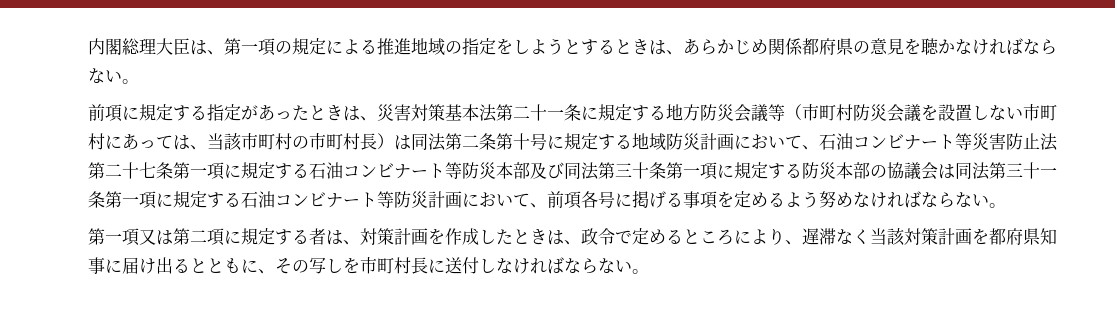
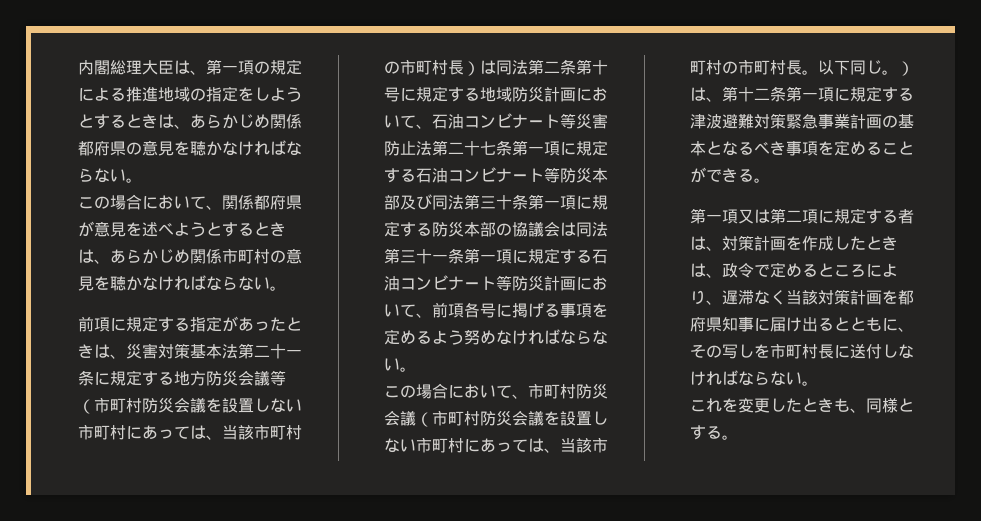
(139, 81) none -> [78,194,303,210] [78,221,287,237] [78,248,303,264] [78,275,287,291] // この場合において、関係都府県が意見を述べようとするときは、あらかじめ関係市町村の意見を聴かなければならない。
(1006, 205) none -> [384,383,609,399] [384,410,609,427] [384,437,609,453] [690,59,915,76] [690,86,915,102] [690,113,915,129] [690,140,915,156] [690,167,771,183] // この場合において、市町村防災会議（市町村防災会議を設置しない市町村にあっては、当該市町村の市町村長。以下同じ。）は、第十二条第一項に規定する津波避難対策緊急事業計画の基本となるべき事項を定めることができる。
(649, 271) none -> [690,398,915,413] [690,425,739,440] // これを変更したときも、同様とする。

